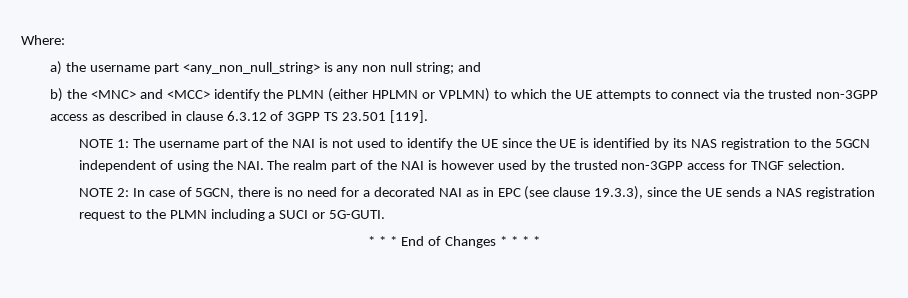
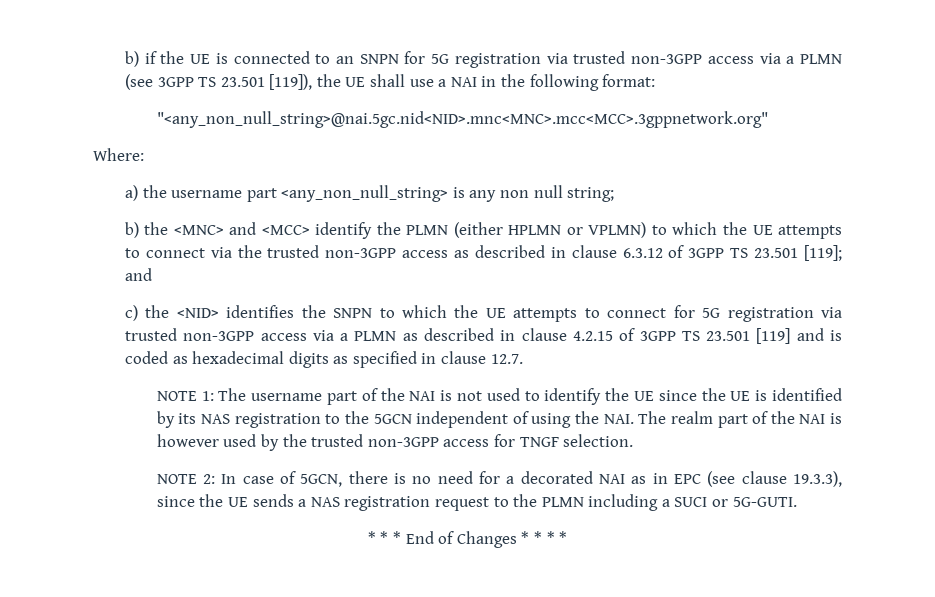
(21, 40) none -> [124,51,842,68] [124,74,656,91] [156,111,768,128] b) if the UE is connected to an SNPN for 5G registration via trusted non-3GPP access via a PLMN (see 3GPP TS 23.501 [119]), the UE shall use a NAI in the following format: // "<any_non_null_string>@nai.5gc.nid<NID>.mnc<MNC>.mcc<MCC>.3gppnetwork.org" //
[458,62,482,72] and -> (615, 194) none
[390,110,429,123] [119]. -> [804,245,843,261] [124,268,152,281] [124,305,842,322] [124,328,842,344] [124,351,523,368] [119]; and // c) the <NID> identifies the SNPN to which the UE attempts to connect for 5G registration via trusted non-3GPP access via a PLMN as described in clause 4.2.15 of 3GPP TS 23.501 [119] and is coded as hexadecimal digits as specified in clause 12.7.

